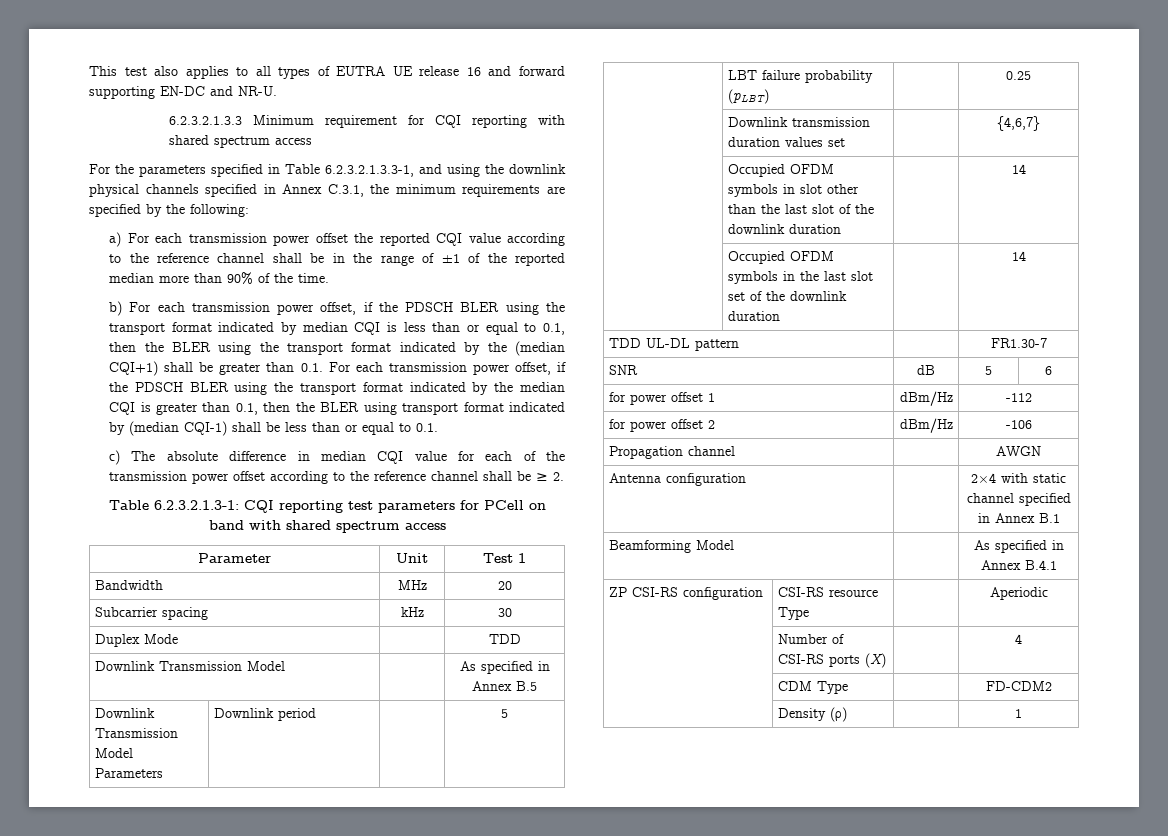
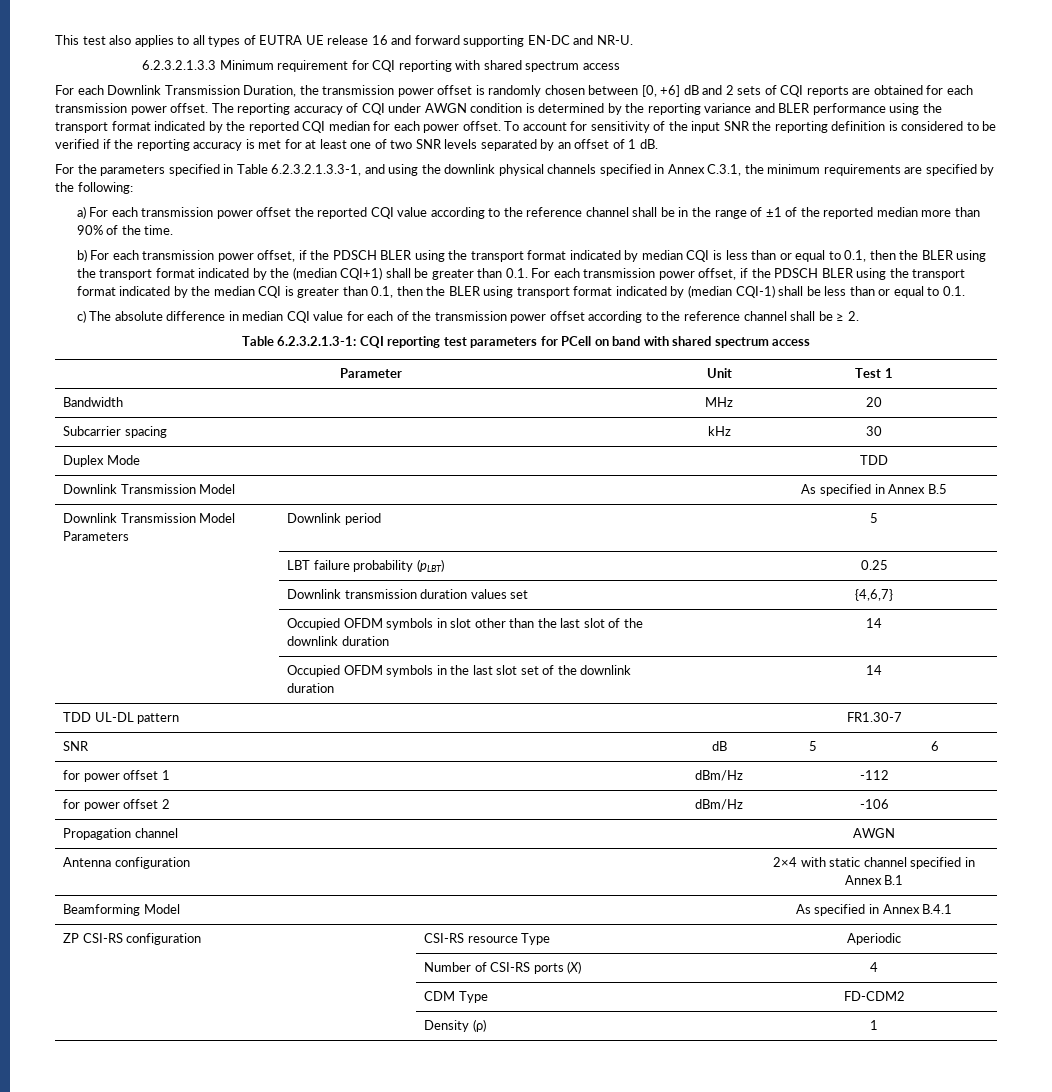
(313, 141) none -> [55,85,973,97] [55,103,942,115] [55,121,997,133] [55,139,658,151] // For each Downlink Transmission Duration, the transmission power offset is randomly chosen between [0, +6] dB and 2 sets of CQI reports are obtained for each transmission power offset. The reporting accuracy of CQI under AWGN condition is determined by the reporting variance and BLER performance using the transport format indicated by the reported CQI median for each power offset. To account for sensitivity of the input SNR the reporting definition is considered to be verified if the reporting accuracy is met for at least one of two SNR levels separated by an offset of 1 dB.

